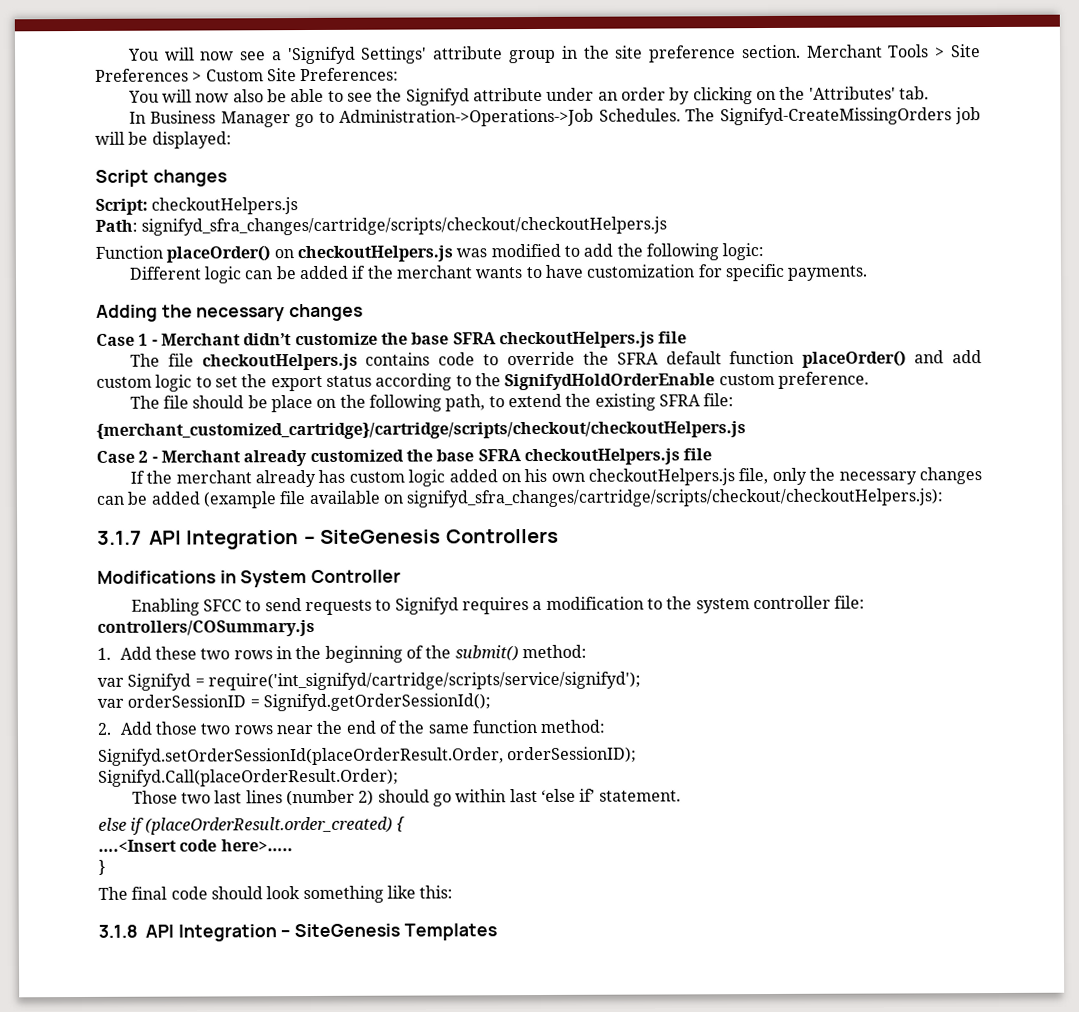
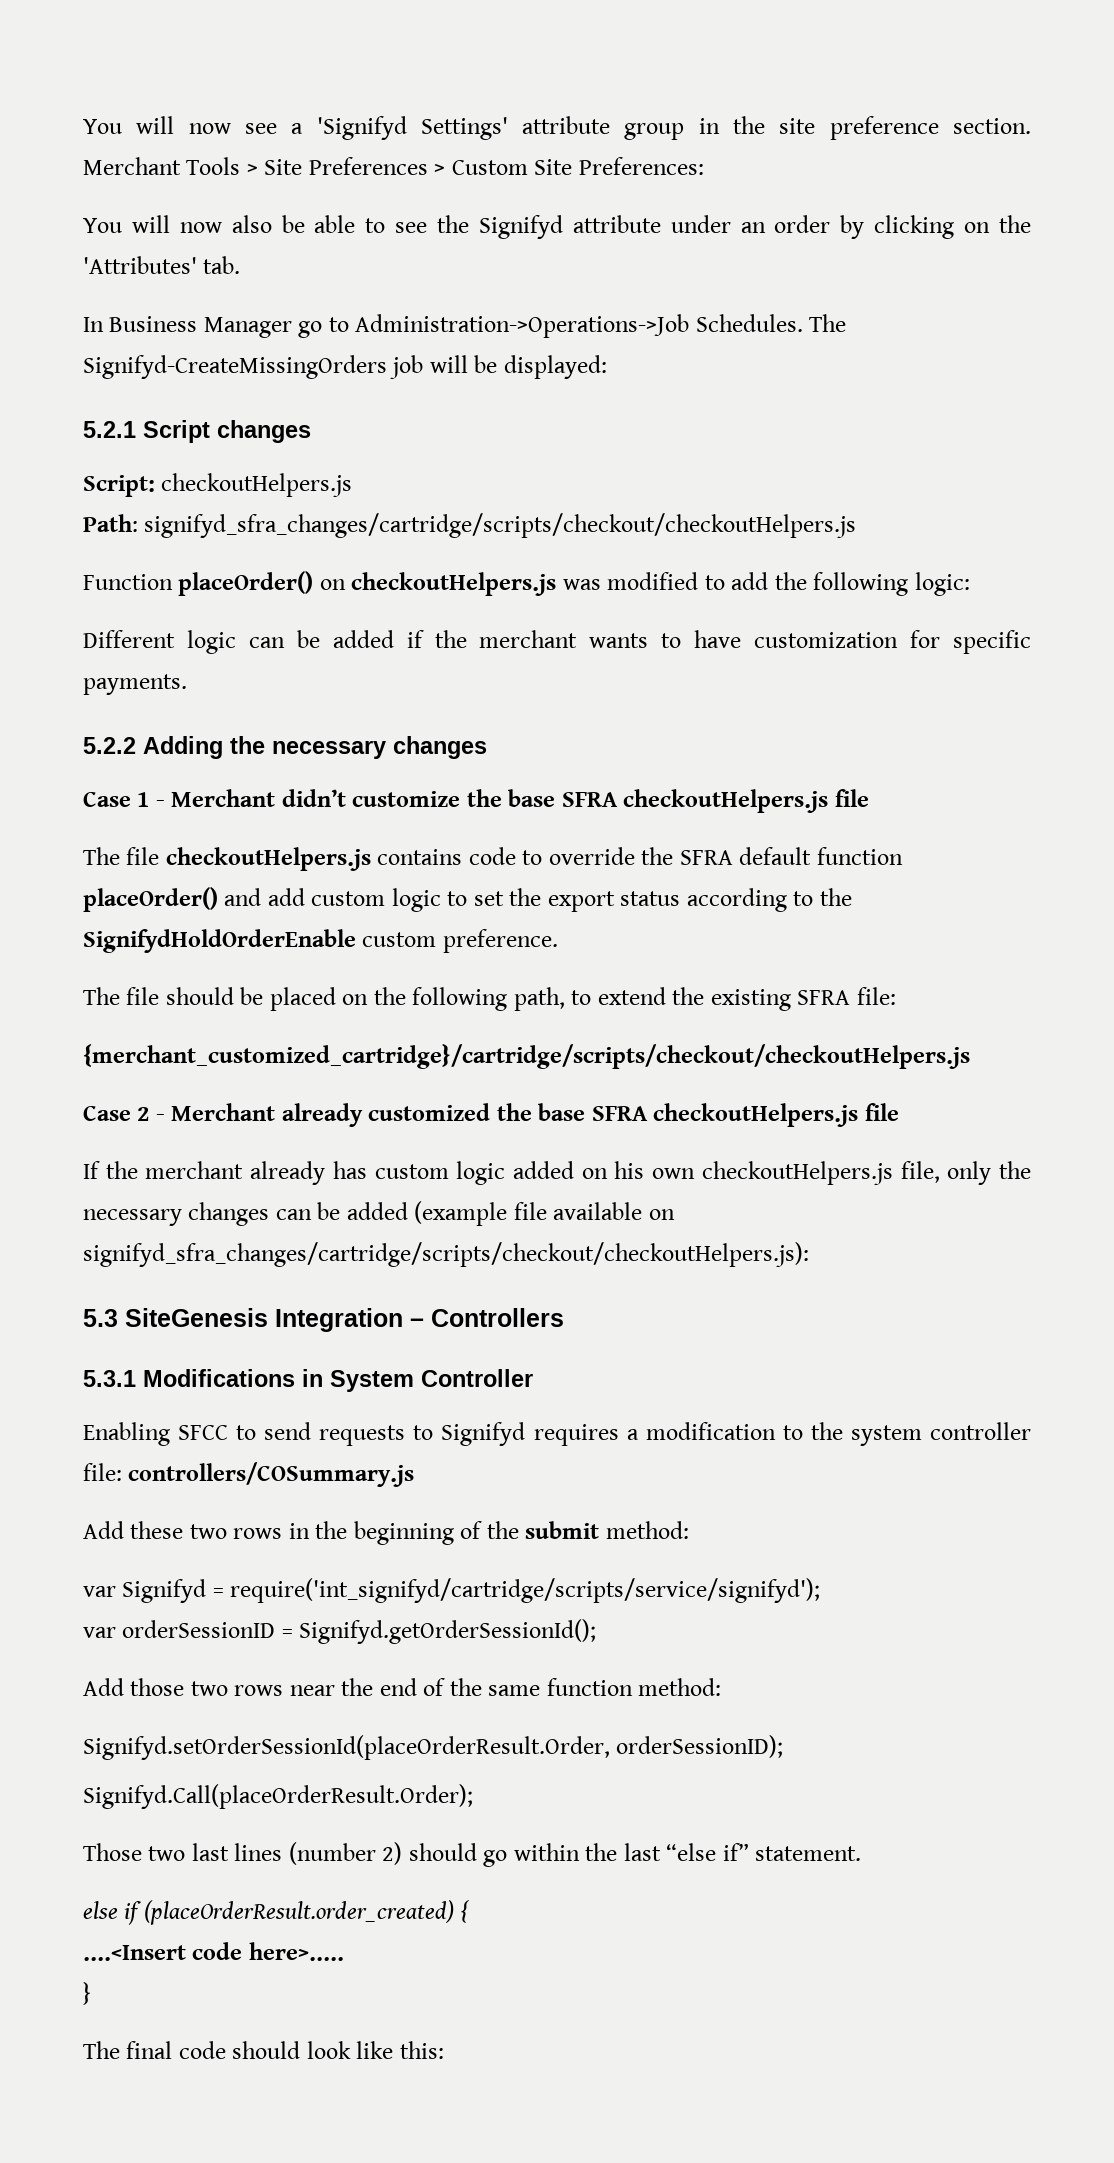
(232, 140) none -> [83,421,136,438] 5.2.1
(869, 273) none -> [83,737,136,754] 5.2.2
[271,394,314,413] place -> [269,987,336,1011] placed
[97,529,442,550] 3.1.7 API Integration – SiteGenesis -> [83,1308,424,1332] 5.3 SiteGenesis Integration –
(559, 536) none -> [83,1370,136,1387] 5.3.1
[97,647,111,660] 1. -> (415, 1474) none
[454,645,519,662] submit() -> [525,1521,600,1539] submit
[97,722,111,735] 2. -> (597, 1631) none
[509,788,596,803] last ‘else if’ -> [585,1843,749,1861] the last “else if”
[302,885,384,904] something -> (351, 2050) none
[98,923,497,942] // 3.1.8 API Integration – SiteGenesis Templates -> (444, 2050) none

